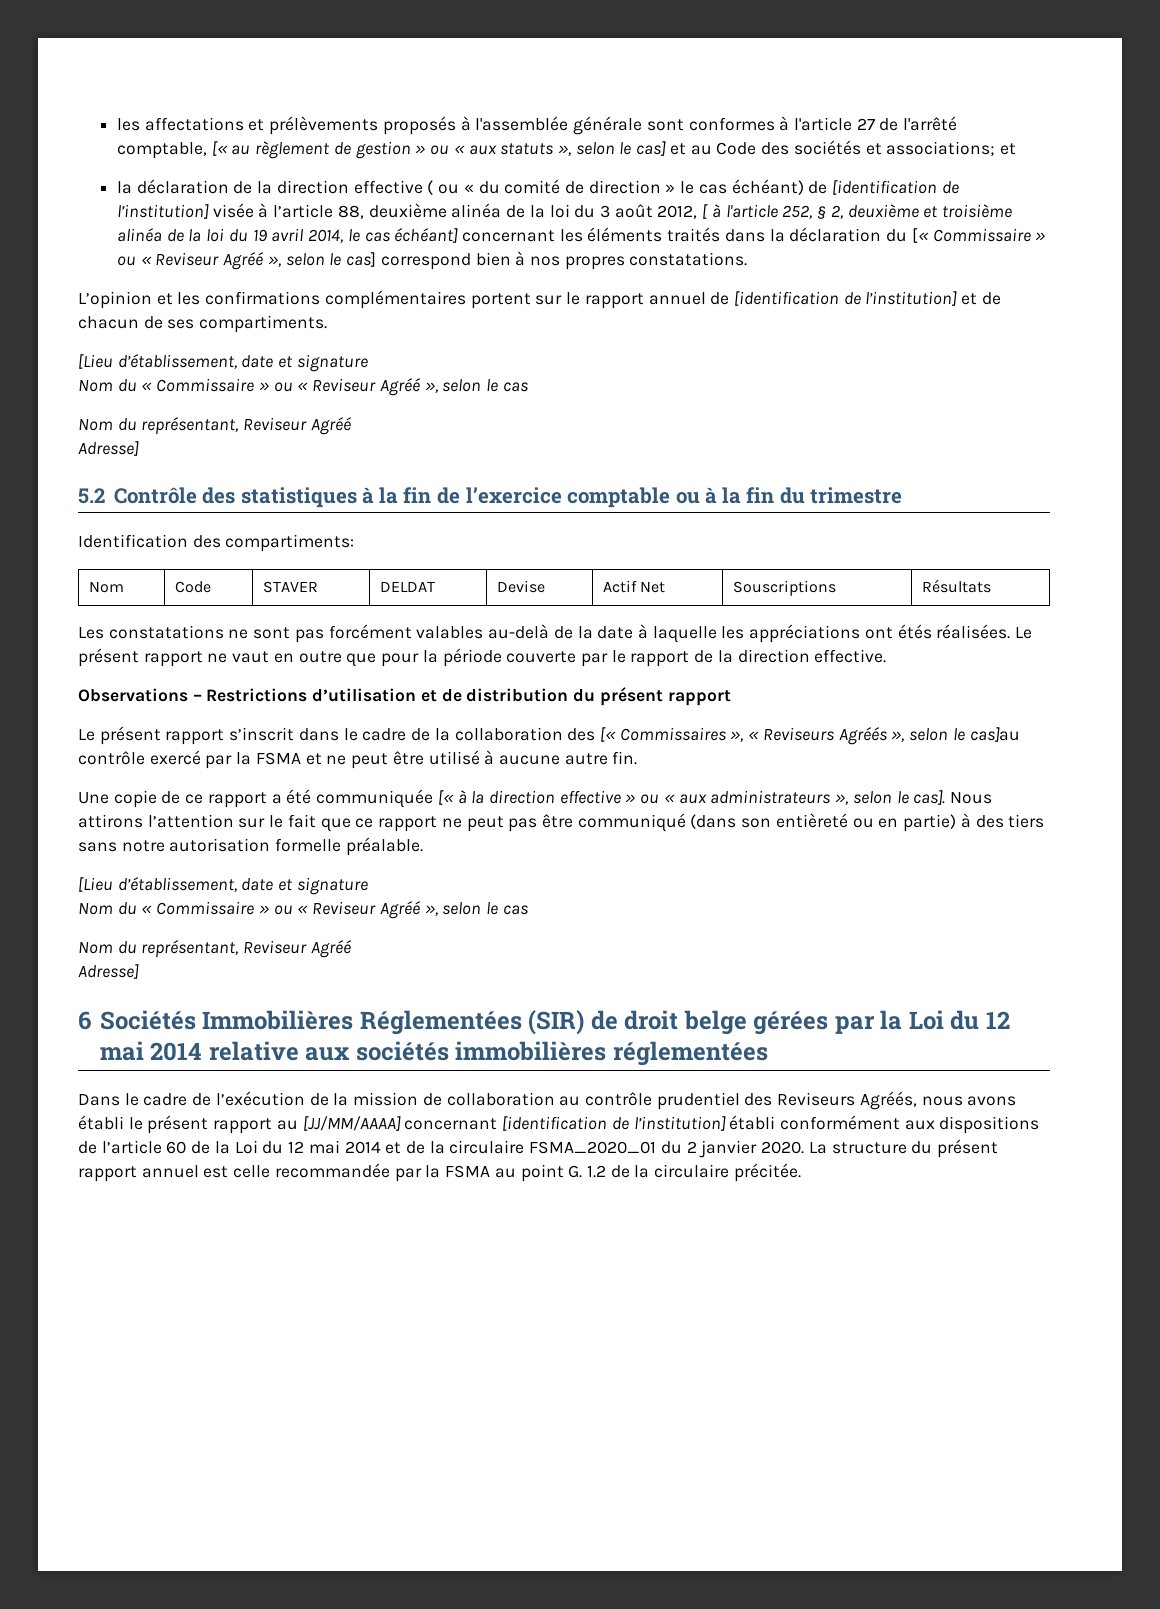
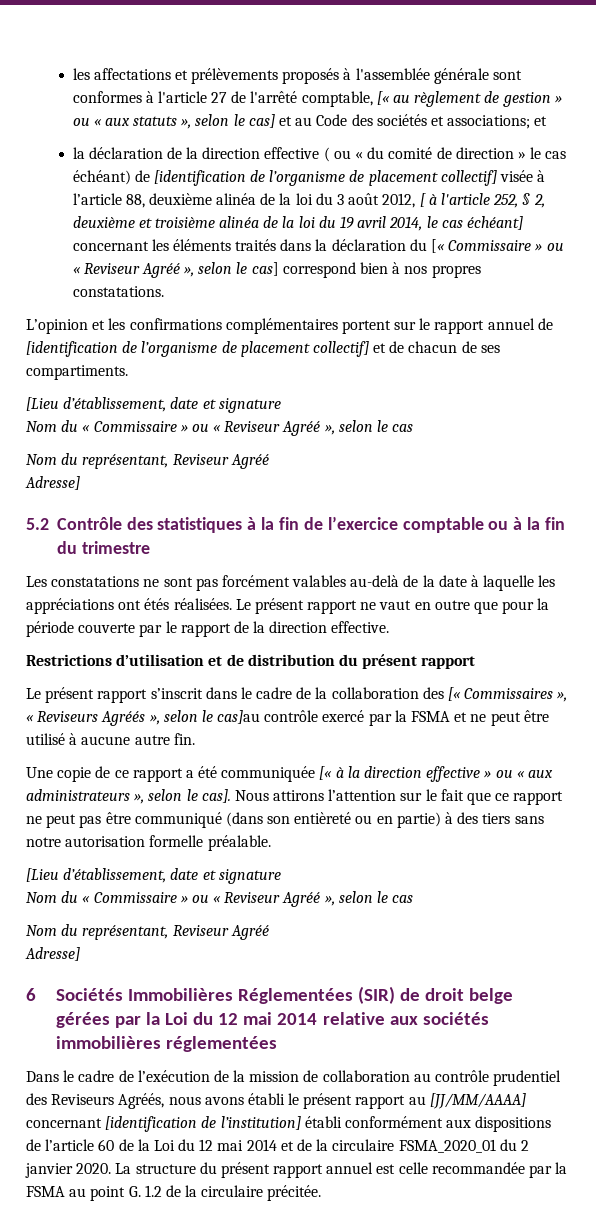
[117,204,210,219] l’institution] -> [269,170,497,186] l’organisme de placement collectif]
[865,291,958,306] l’institution] -> [141,341,369,357] l’organisme de placement collectif]
[78,534,355,552] [88,581,124,593] [174,581,211,593] [262,581,318,593] [379,581,435,592] [496,580,545,593] [602,580,666,593] [732,580,836,596] [921,579,991,593] // Identification des compartiments: // Nom | Code | STAVER | DELDAT | Devise | Actif Net | Souscriptions | Résultats -> (150, 547) none
[78,688,202,702] Observations – -> (390, 627) none

